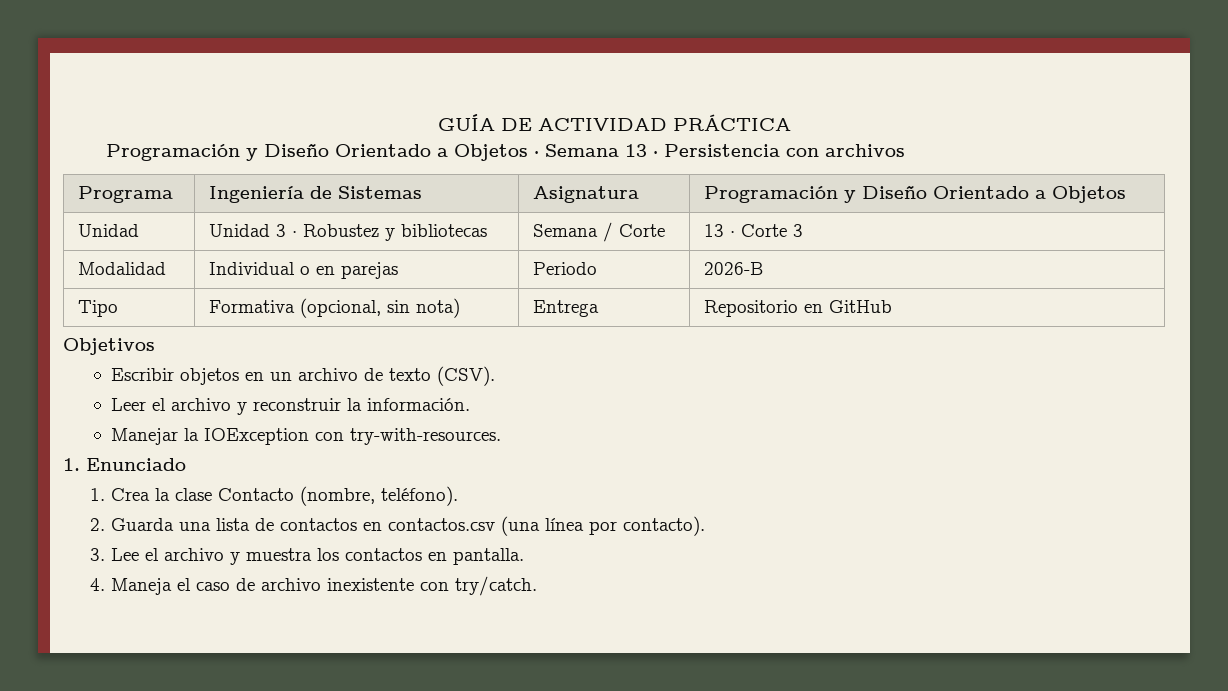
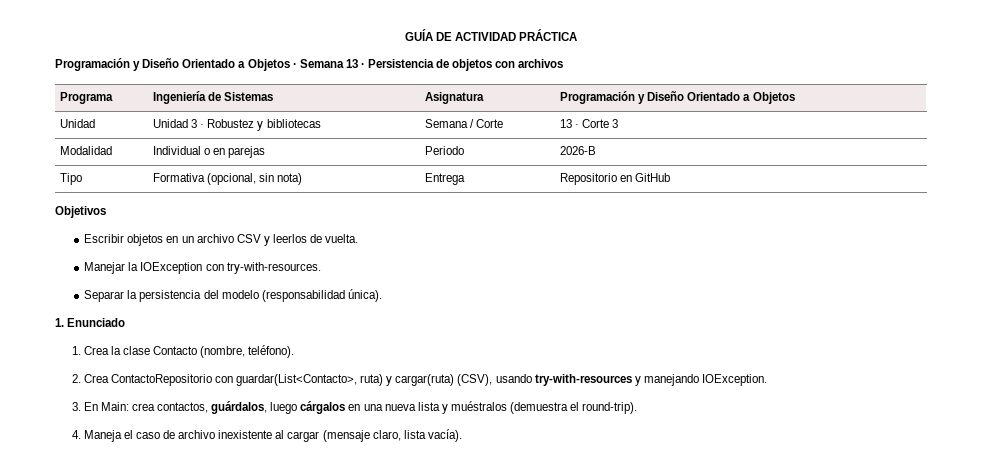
(780, 150) none -> [436,59,493,71] de objetos
[364,366,496,386] [111,398,471,415] de texto (CSV). // Leer el archivo y reconstruir la información. -> [236,234,359,246] CSV y leerlos de vuelta.
(502, 436) none -> [84,289,382,302] // Separar la persistencia del modelo (responsabilidad única).
[111,516,706,536] [90,548,525,565] Guarda una lista de contactos en contactos.csv (una línea por contacto). // 3. Lee el archivo y muestra los contactos en pantalla. -> [83,374,767,386] [71,401,638,414] Crea ContactoRepositorio con guardar(List<Contacto>, ruta) y cargar(ruta) (CSV), usando try-with-resources y manejando IOException. // 3. En Main: crea contactos, guárdalos, luego cárgalos en una nueva lista y muéstralos (demuestra el round-trip).
[420,576,538,596] con try/catch. -> [275,429,462,442] al cargar (mensaje claro, lista vacía).

